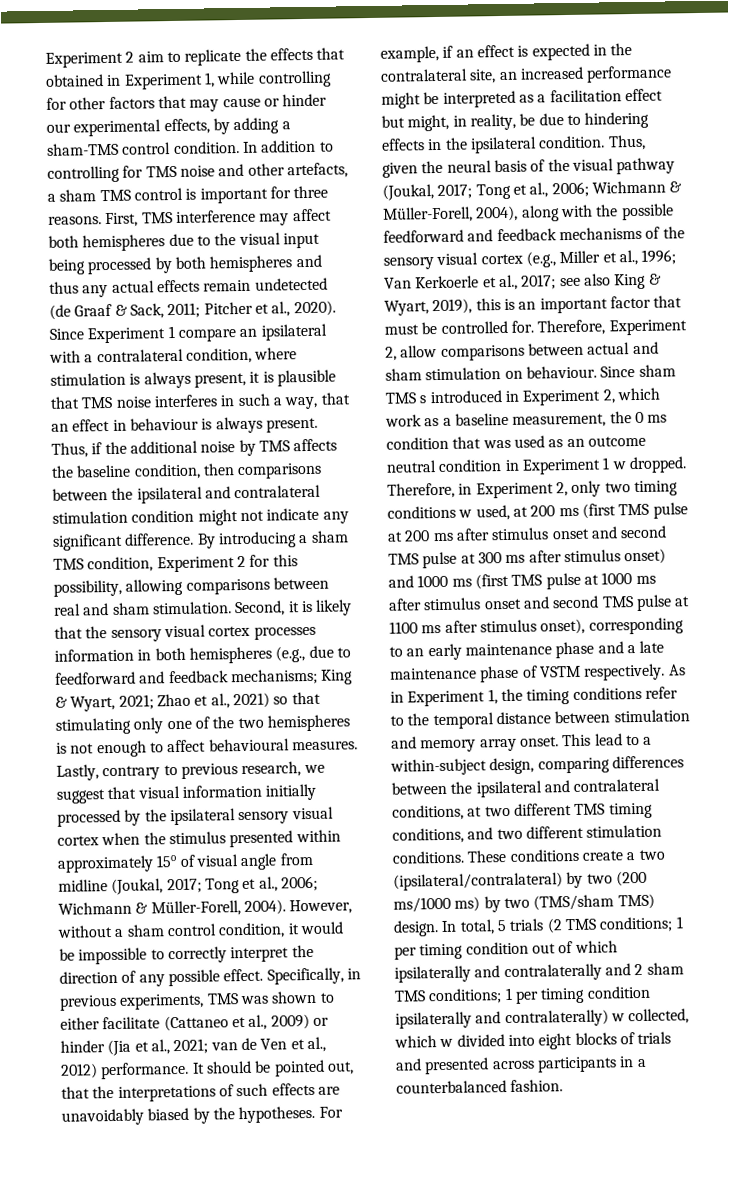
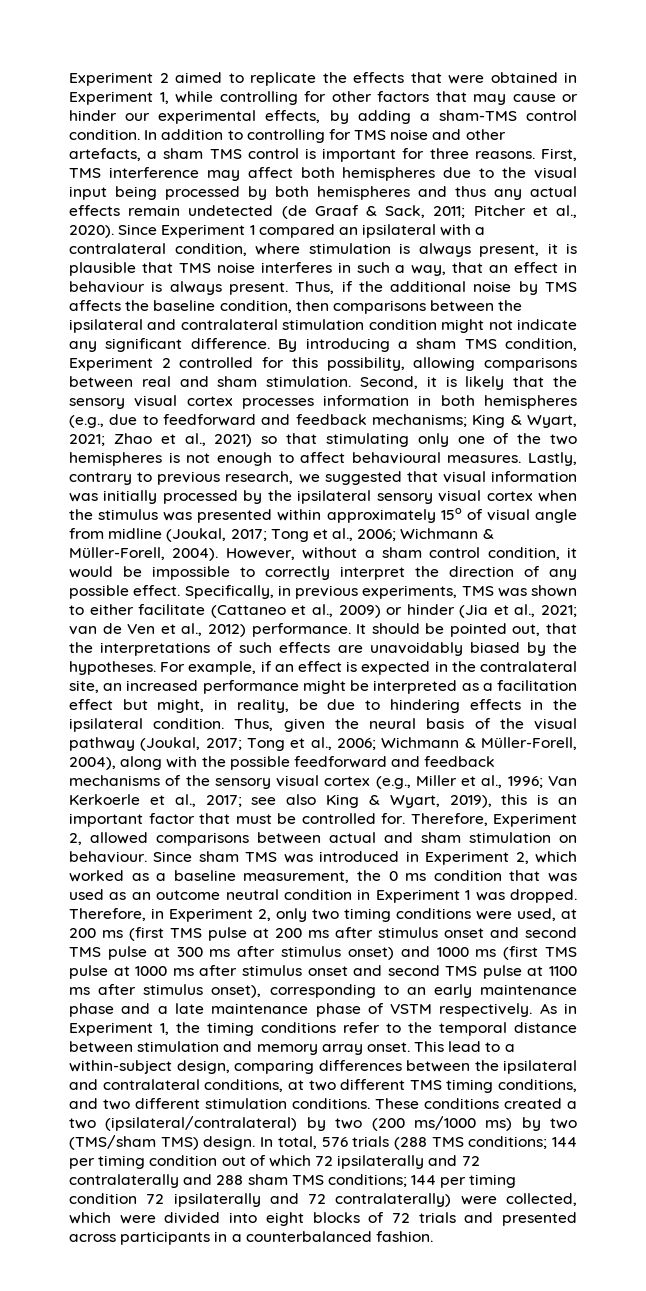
[45,51,164,68] Experiment 2 aim -> [69,72,222,86] Experiment 2 aimed
(346, 53) none -> [448,75,484,84] were
[177,328,237,342] compare -> [258,224,335,238] compared
(246, 561) none -> [179,357,254,368] controlled
[56,789,106,804] suggest -> [324,471,402,485] suggested
(262, 791) none -> [69,493,98,502] was
(226, 838) none -> [163,512,193,521] was
[400,345,438,358] allow -> [90,832,148,844] allowed
[419,395,427,404] s -> [283,854,313,863] was
[385,414,422,427] work -> [69,870,124,882] worked
[611,461,627,470] w -> [475,892,505,901] was
[458,509,473,518] w -> [476,911,512,920] were
[581,850,623,861] create -> [504,1098,562,1109] created
[496,916,683,934] 5 trials (2 TMS conditions; 1 -> [321,1136,577,1150] 576 trials (288 TMS conditions; 144
[394,965,501,983] ipsilaterally and -> [315,1155,480,1169] 72 ipsilaterally and 72
[634,963,644,976] 2 -> [216,1175,244,1185] 288
[504,985,651,1004] [395,1009,625,1029] 1 per timing condition ipsilaterally and contralaterally) w -> [411,1174,517,1188] [69,1193,497,1207] 144 per timing condition 72 ipsilaterally and 72 contralaterally) were
[439,1038,454,1048] w -> [119,1215,156,1224] were
(635, 1038) none -> [391,1213,410,1223] 72

